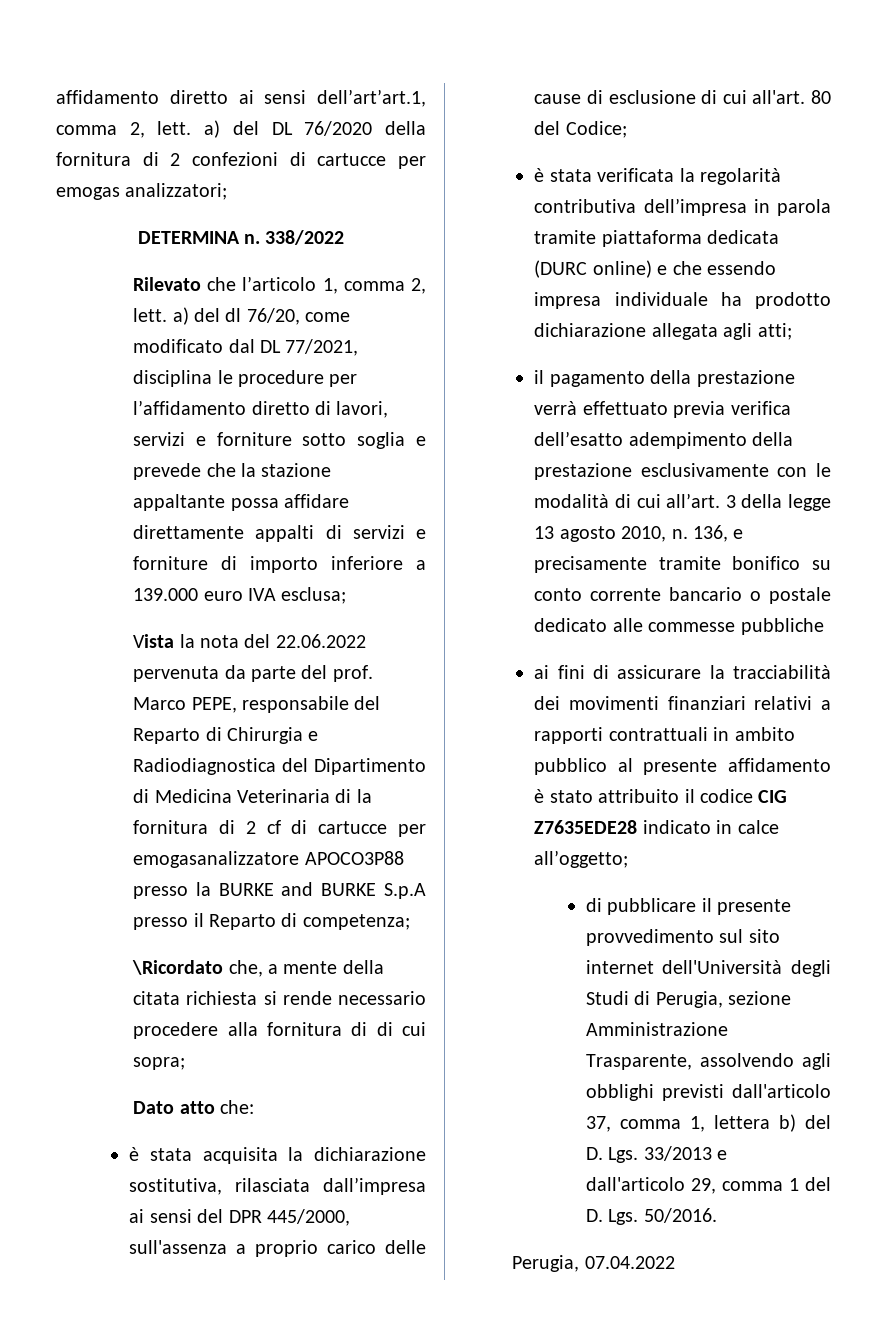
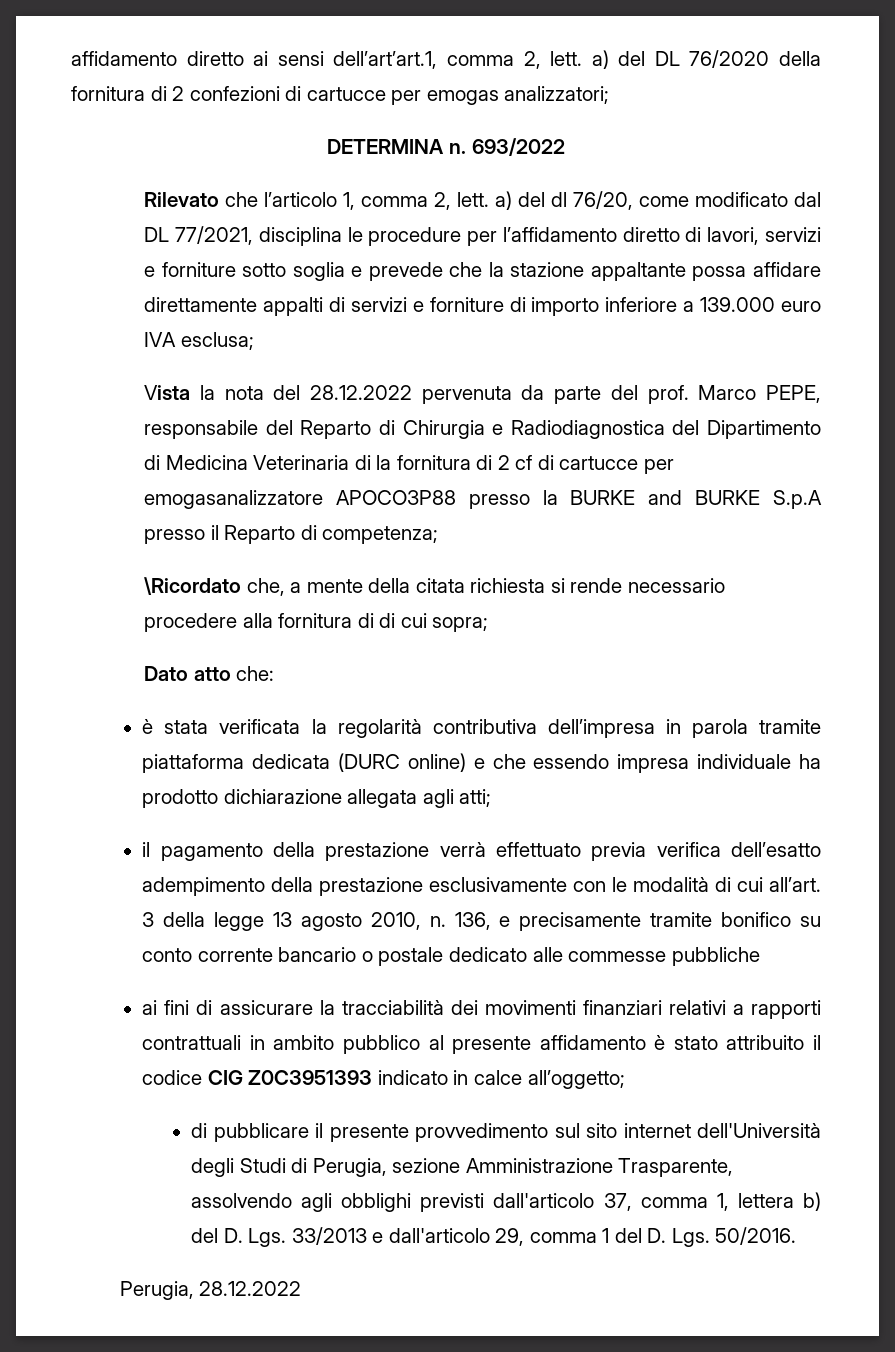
[265,230,345,245] 338/2022 -> [471,138,565,156] 693/2022
[275,634,366,648] 22.06.2022 -> [309,385,412,400] 28.12.2022
[129,1147,426,1164] [129,1177,426,1195] [129,1209,351,1226] [129,1240,426,1257] [534,90,831,104] [534,121,627,138] // è stata acquisita la dichiarazione sostitutiva, rilasciata dall’impresa ai sensi del DPR 445/2000, sull'assenza a proprio carico delle cause di esclusione di cui all'art. 80 del Codice; -> (275, 673) none
[534,820,638,834] Z7635EDE28 -> [248,1070,373,1085] Z0C3951393
[584,1256,675,1269] 07.04.2022 -> [199,1281,302,1296] 28.12.2022

